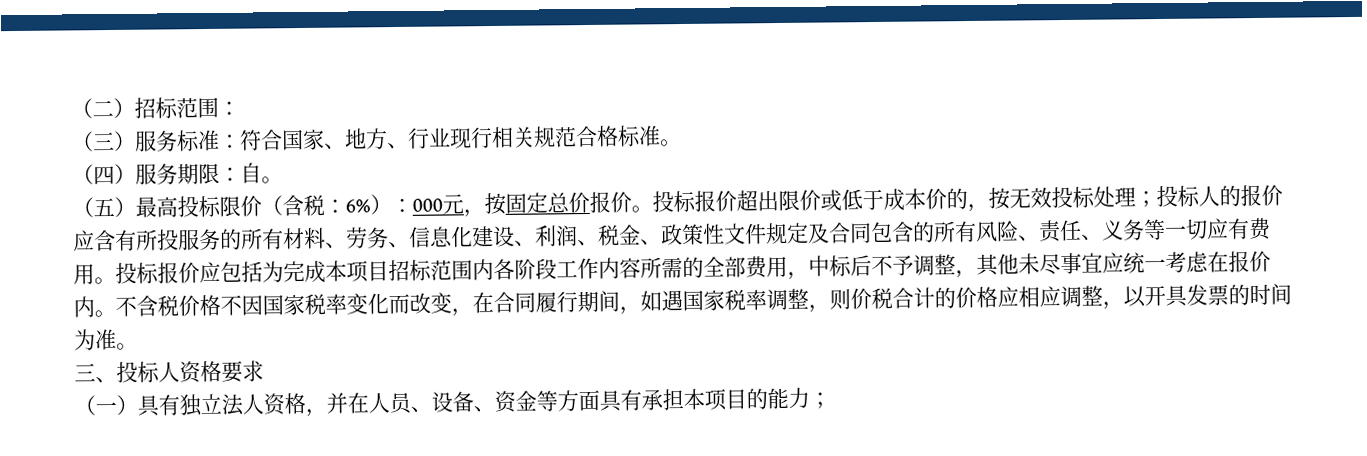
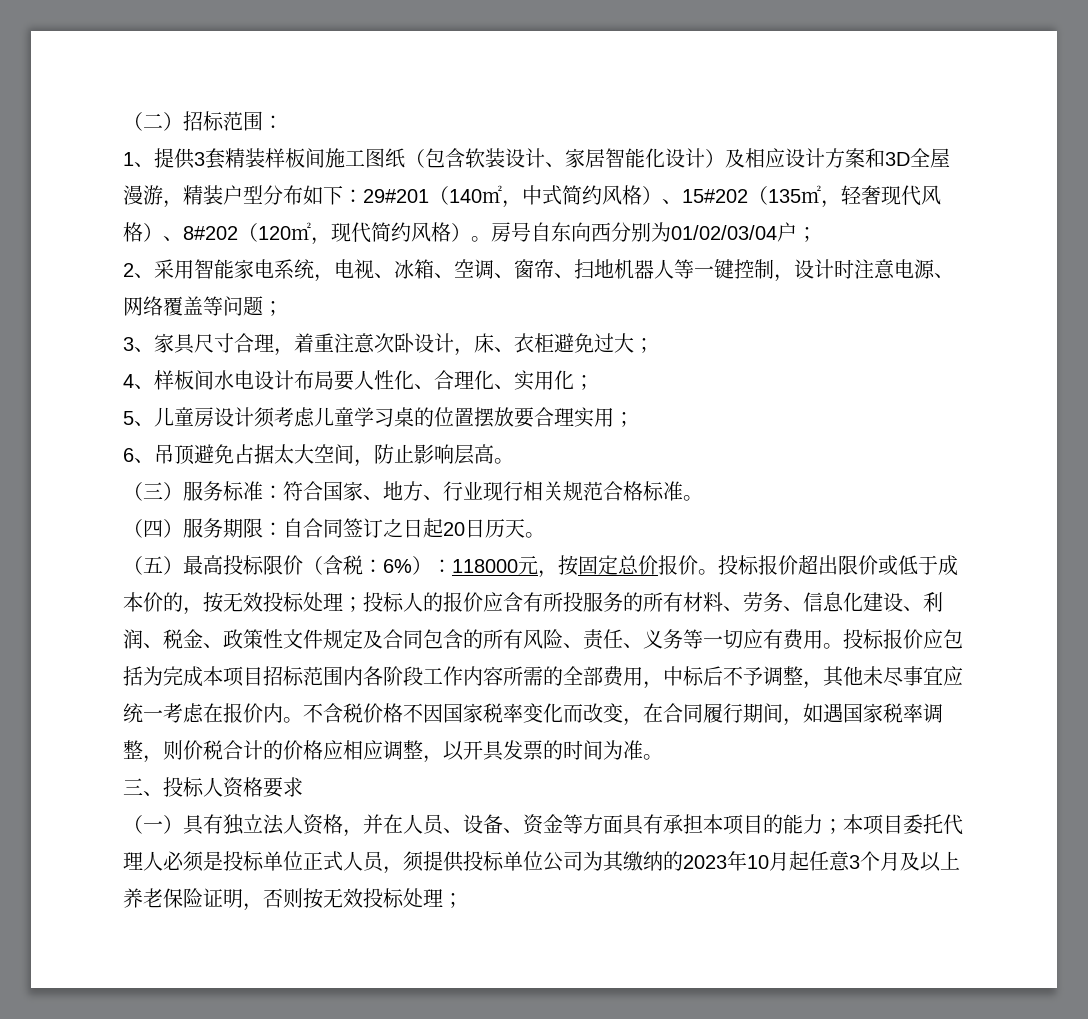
(240, 107) none -> [123,148,950,169] [123,185,941,208] [123,222,817,245] [123,259,954,282] [123,296,283,316] [123,333,654,356] [123,370,594,391] [123,407,634,428] [123,444,514,467] // 1、提供3套精装样板间施工图纸（包含软装设计、家居智能化设计）及相应设计方案和3D全屋漫游，精装户型分布如下：29#201（140㎡，中式简约风格）、15#202（135㎡，轻奢现代风格）、8#202（120㎡，现代简约风格）。房号自东向西分别为01/02/03/04户； // 2、采用智能家电系统，电视、冰箱、空调、窗帘、扫地机器人等一键控制，设计时注意电源、网络覆盖等问题； // 3、家具尺寸合理，着重注意次卧设计，床、衣柜避免过大； // 4、样板间水电设计布局要人性化、合理化、实用化； // 5、儿童房设计须考虑儿童学习桌的位置摆放要合理实用； // 6、吊顶避免占据太大空间，防止影响层高。
(262, 173) none -> [303,518,525,538] 合同签订之日起20日历天
[412,198,443,212] 000 -> [452,559,518,573] 118000
(831, 400) none -> [843,814,963,835] [123,851,960,874] [123,888,463,911] 本项目委托代理人必须是投标单位正式人员，须提供投标单位公司为其缴纳的2023年10月起任意3个月及以上养老保险证明，否则按无效投标处理；

